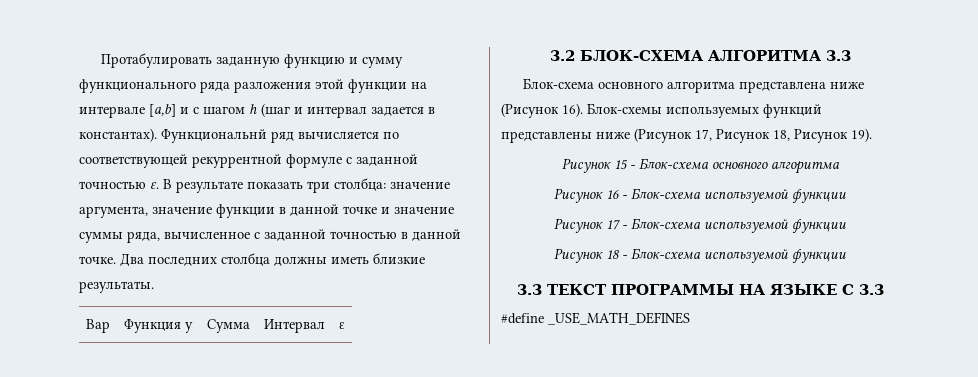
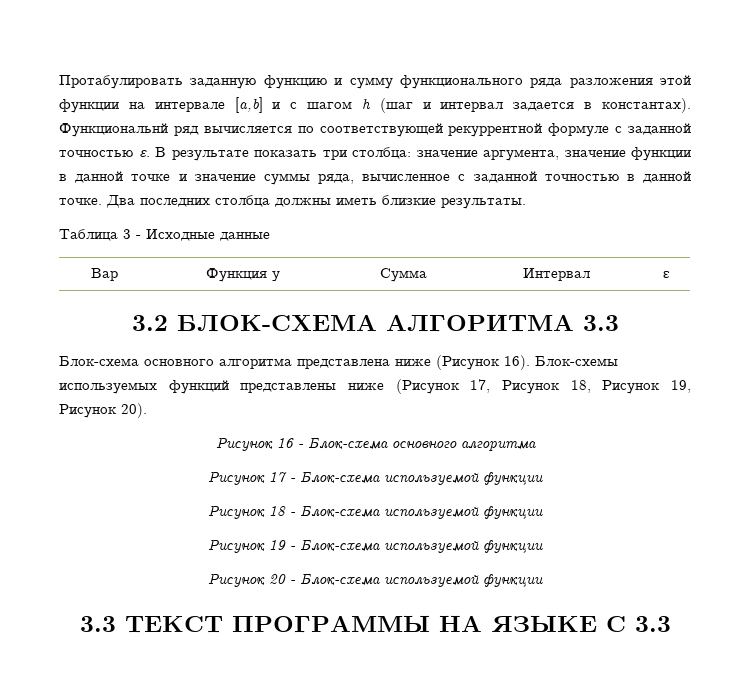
(154, 287) none -> [59,229,270,241] // Таблица 3 - Исходные данные
[851,128,872,142] [561,158,840,174] 19). // Рисунок 15 - Блок-схема основного алгоритма -> [671,380,691,393] [59,403,147,418] 19, Рисунок 20).
[704,189,846,203] используемой функции -> [391,441,536,452] основного алгоритма
(846, 256) none -> [208,539,543,553] [208,573,543,587] // Рисунок 19 - Блок-схема используемой функции // Рисунок 20 - Блок-схема используемой функции
[501,312,690,325] // #define _USE_MATH_DEFINES -> (671, 624) none

